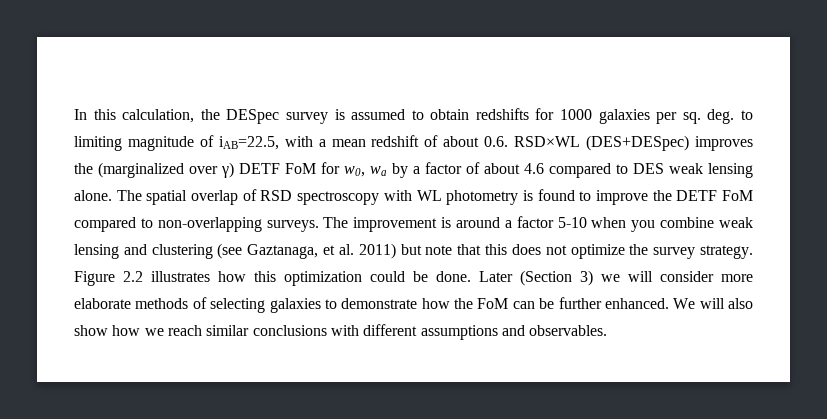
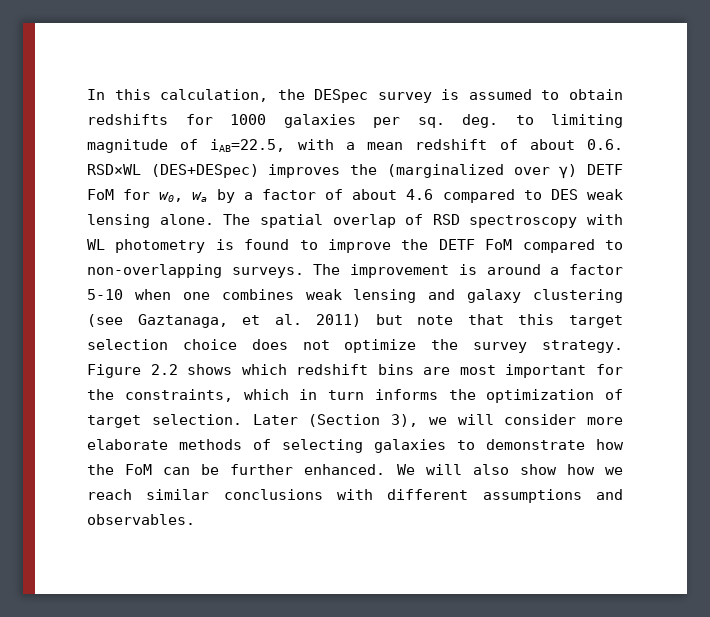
[631,217,715,232] you combine -> [182,289,294,300] one combines
(147, 249) none -> [467,289,522,303] galaxy
(508, 249) none -> [568,315,623,328] [87,339,237,350] target selection choice
[151,271,471,286] illustrates how this optimization could be done. -> [187,364,623,378] [87,389,623,403] [87,414,242,428] shows which redshift bins are most important for the constraints, which in turn informs the optimization of target selection.
[580,270,593,286] 3) -> [391,414,418,427] 3),

